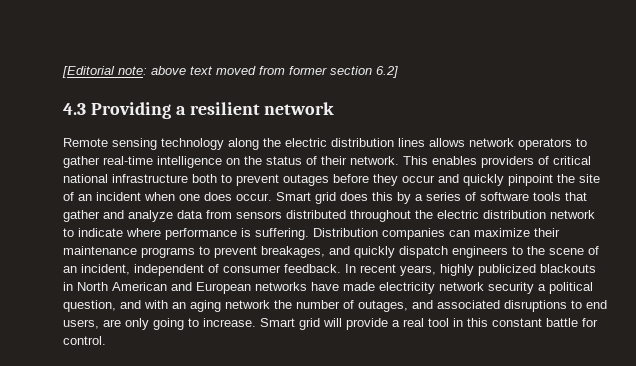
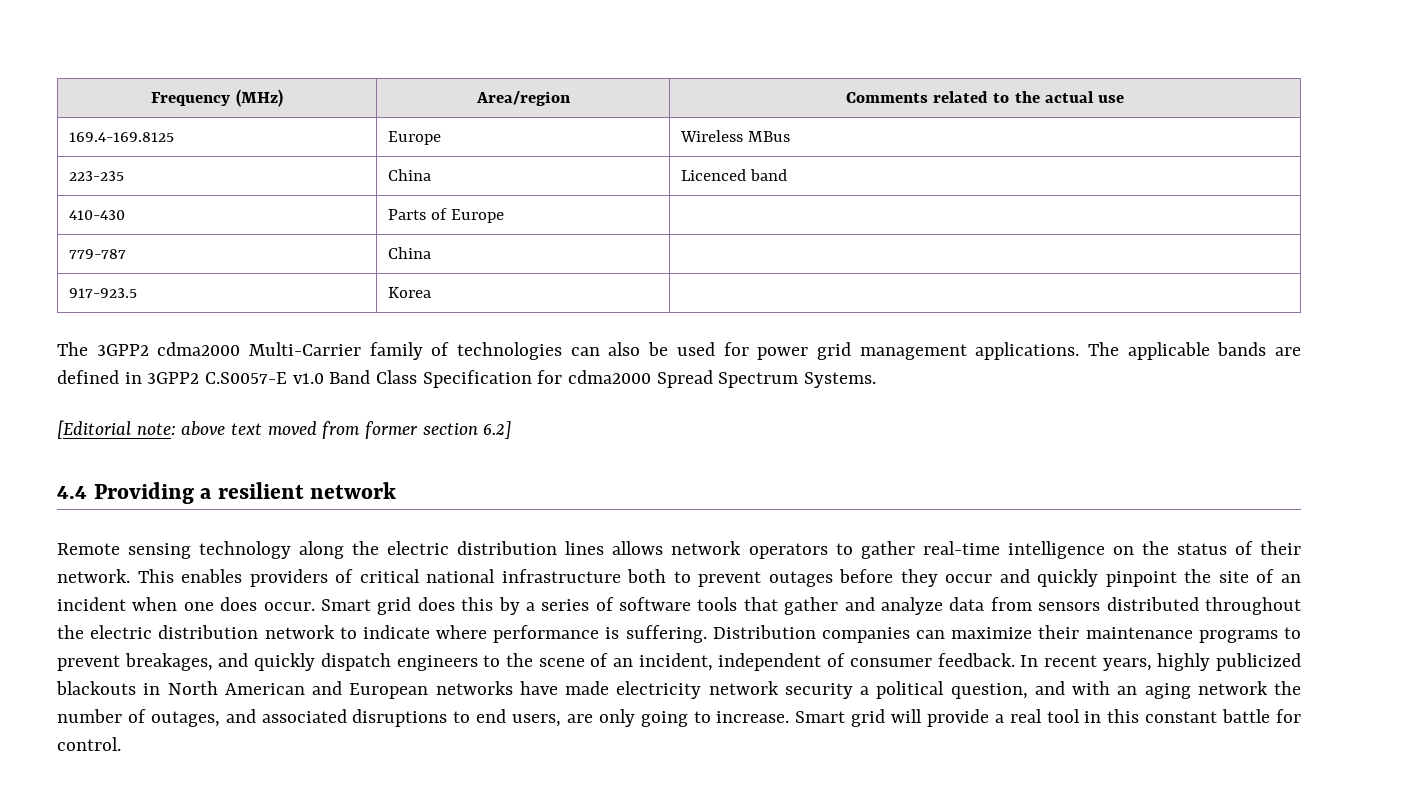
(62, 72) none -> [151,89,283,107] [475,91,571,106] [846,91,1124,103] [68,132,174,142] [387,131,441,145] [679,130,790,142] [68,171,124,181] [387,169,431,181] [680,169,787,181] [68,210,125,220] [387,208,505,223] [68,249,126,259] [387,247,431,259] [68,288,137,298] [387,287,431,298] [57,342,1302,360] [57,370,877,388] Frequency (MHz) | Area/region | Comments related to the actual use // 169.4-169.8125 | Europe | Wireless MBus // 223-235 | China | Licenced band // 410-430 | Parts of Europe | // 779-787 | China | // 917-923.5 | Korea | // The 3GPP2 cdma2000 Multi-Carrier family of technologies can also be used for power grid management applications. The applicable bands are defined in 3GPP2 C.S0057-E v1.0 Band Class Specification for cdma2000 Spread Spectrum Systems. //
[63,103,86,115] 4.3 -> [57,486,87,499] 4.4

